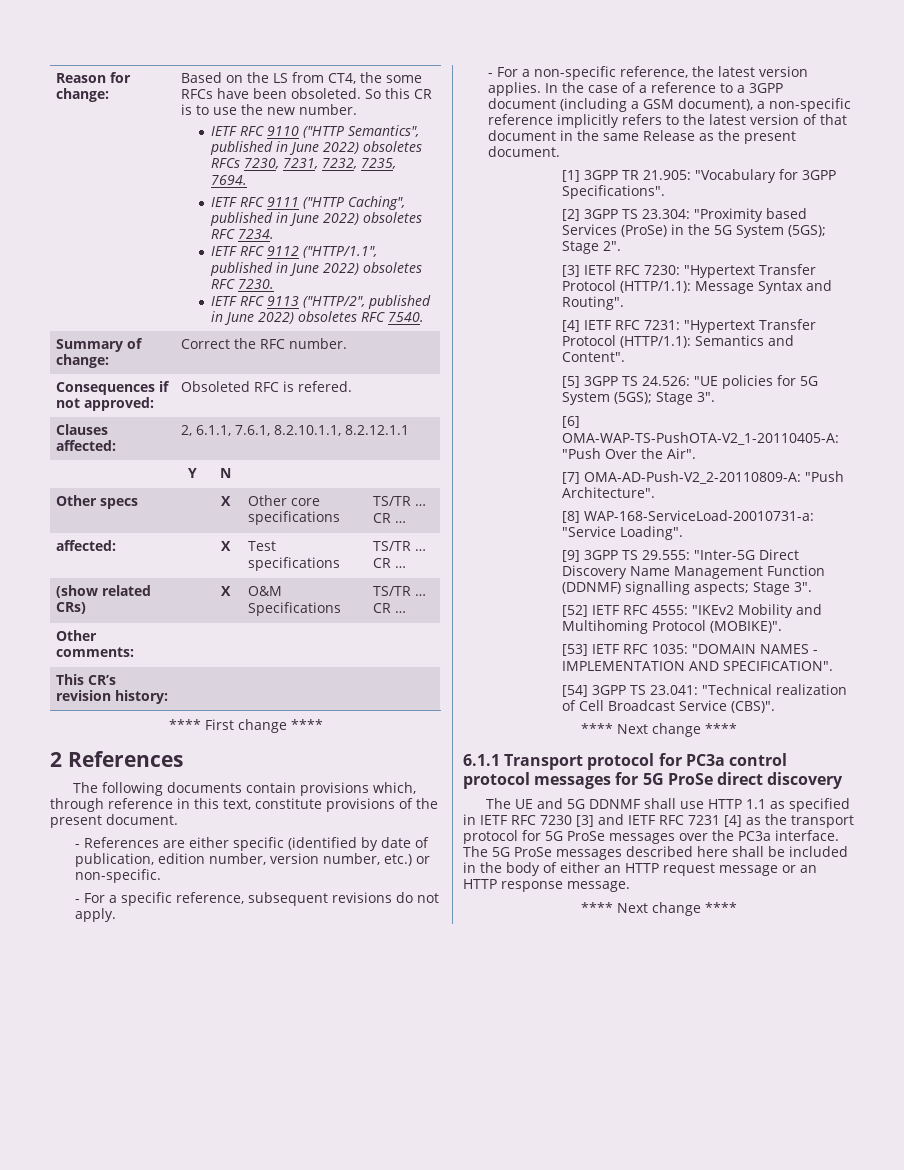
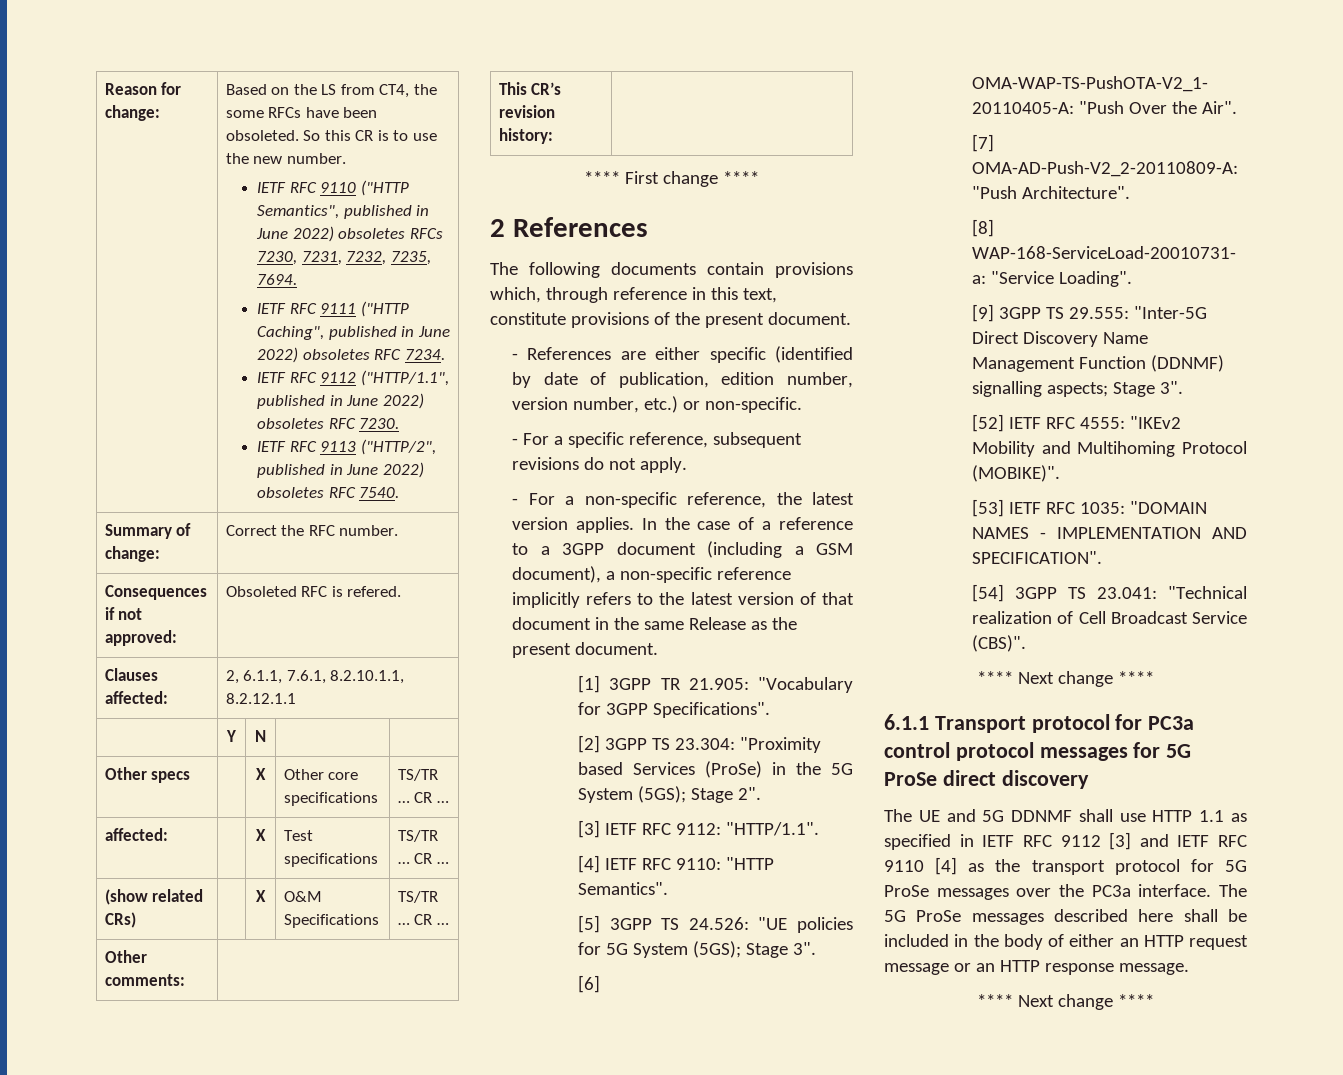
[644,264,817,278] [562,280,833,294] [562,296,625,310] [562,319,817,333] [562,335,795,348] [562,352,626,362] 7230: "Hypertext Transfer Protocol (HTTP/1.1): Message Syntax and Routing". // [4] IETF RFC 7231: "Hypertext Transfer Protocol (HTTP/1.1): Semantics and Content". -> [675,822,819,836] [577,855,774,873] [577,882,668,895] 9112: "HTTP/1.1". // [4] IETF RFC 9110: "HTTP Semantics".
[540,815,572,825] 7230 -> [1060,835,1101,847] 9112
[688,815,720,825] 7231 -> [884,860,924,872] 9110

